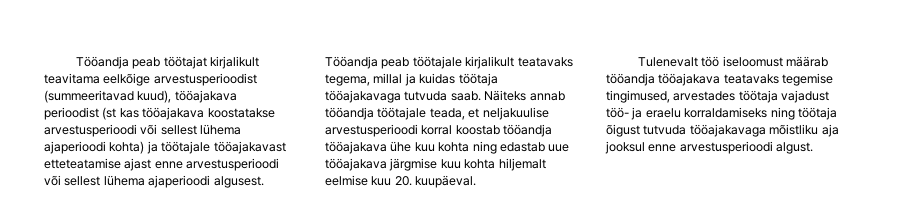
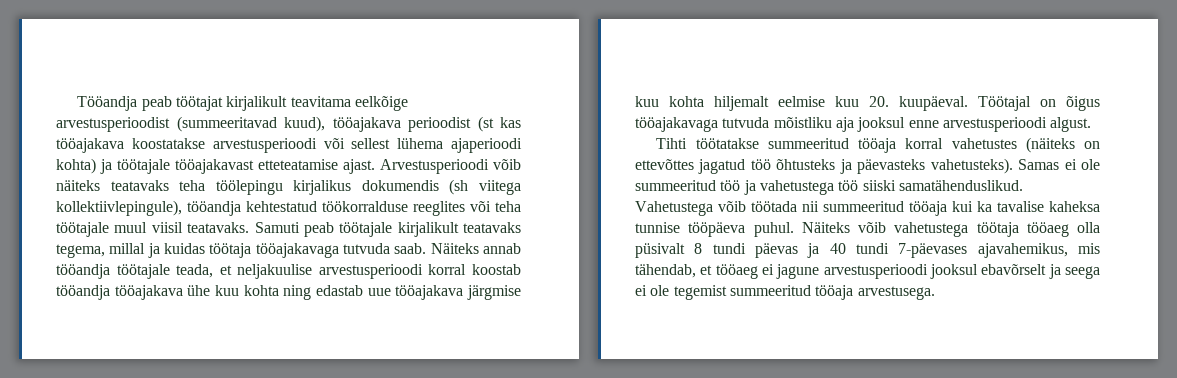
[124,158,280,171] [44,175,264,188] [325,56,378,69] ajast enne arvestusperioodi või sellest lühema ajaperioodi algusest. Tööandja -> [343,159,521,174] [56,179,521,195] [56,200,521,216] [56,222,300,237] ajast. Arvestusperioodi võib näiteks teatavaks teha töölepingu kirjalikus dokumendis (sh viitega kollektiivlepingule), tööandja kehtestatud töökorralduse reeglites või teha töötajale muul viisil teatavaks. Samuti
[638,56,829,67] [606,73,834,86] [606,90,830,103] [606,107,837,120] [606,124,766,137] // Tulenevalt töö iseloomust määrab tööandja tööajakava teatavaks tegemise tingimused, arvestades töötaja vajadust töö- ja eraelu korraldamiseks ning töötaja õigust tutvuda tööajakavaga -> [978,96,1100,111] [635,117,770,132] Töötajal on õigus tööajakavaga tutvuda
(814, 148) none -> [656,137,1100,153] [635,158,1100,174] [635,180,1023,195] [635,201,1100,216] [635,222,1100,237] [635,243,1100,258] [635,264,1100,279] [635,285,935,300] // Tihti töötatakse summeeritud tööaja korral vahetustes (näiteks on ettevõttes jagatud töö õhtusteks ja päevasteks vahetusteks). Samas ei ole summeeritud töö ja vahetustega töö siiski samatähenduslikud. Vahetustega võib töötada nii summeeritud tööaja kui ka tavalise kaheksa tunnise tööpäeva puhul. Näiteks võib vahetustega töötaja tööaeg olla püsivalt 8 tundi päevas ja 40 tundi 7-päevases ajavahemikus, mis tähendab, et tööaeg ei jagune arvestusperioodi jooksul ebavõrselt ja seega ei ole tegemist summeeritud tööaja arvestusega.

